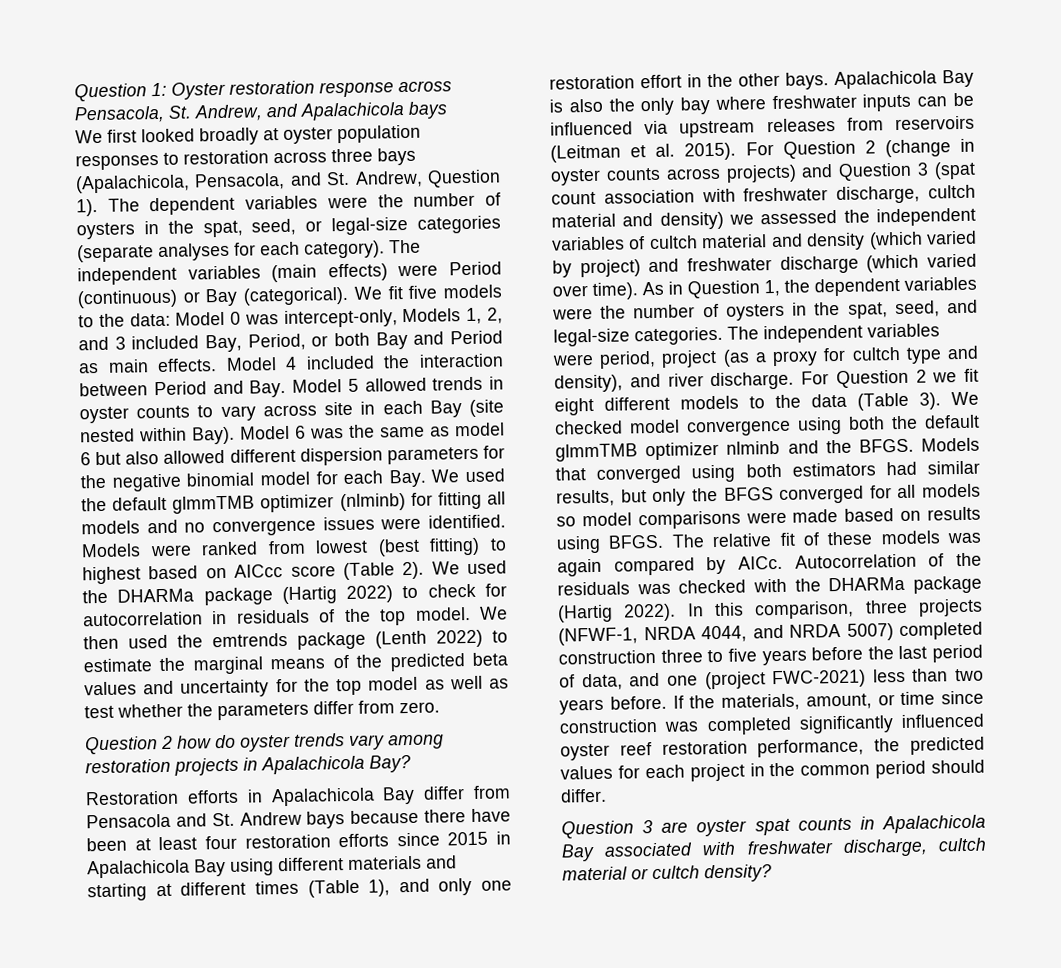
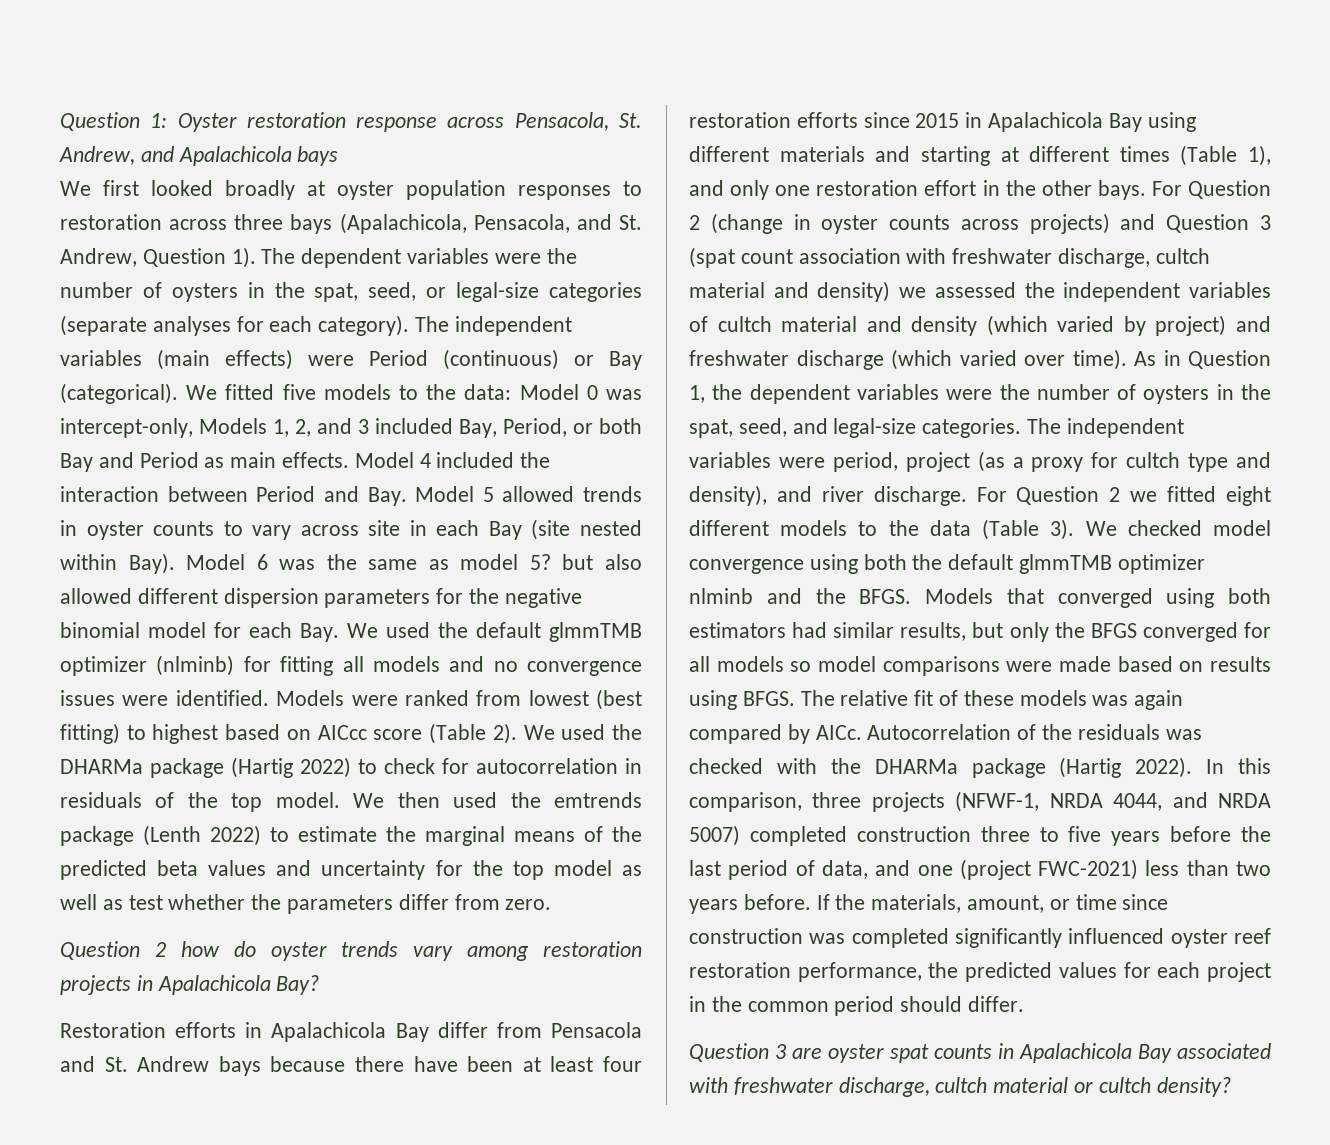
[387,286,403,300] fit -> [225,384,275,400] fitted
[80,452,91,466] 6 -> [529,554,551,570] 5?
[834,69,974,90] [549,92,974,116] [550,115,975,138] [550,142,737,163] Apalachicola Bay is also the only bay where freshwater inputs can be influenced via upstream releases from reservoirs (Leitman et al. 2015). -> (1146, 190) none
[964,368,979,382] fit -> [1167,486,1217,502] fitted

